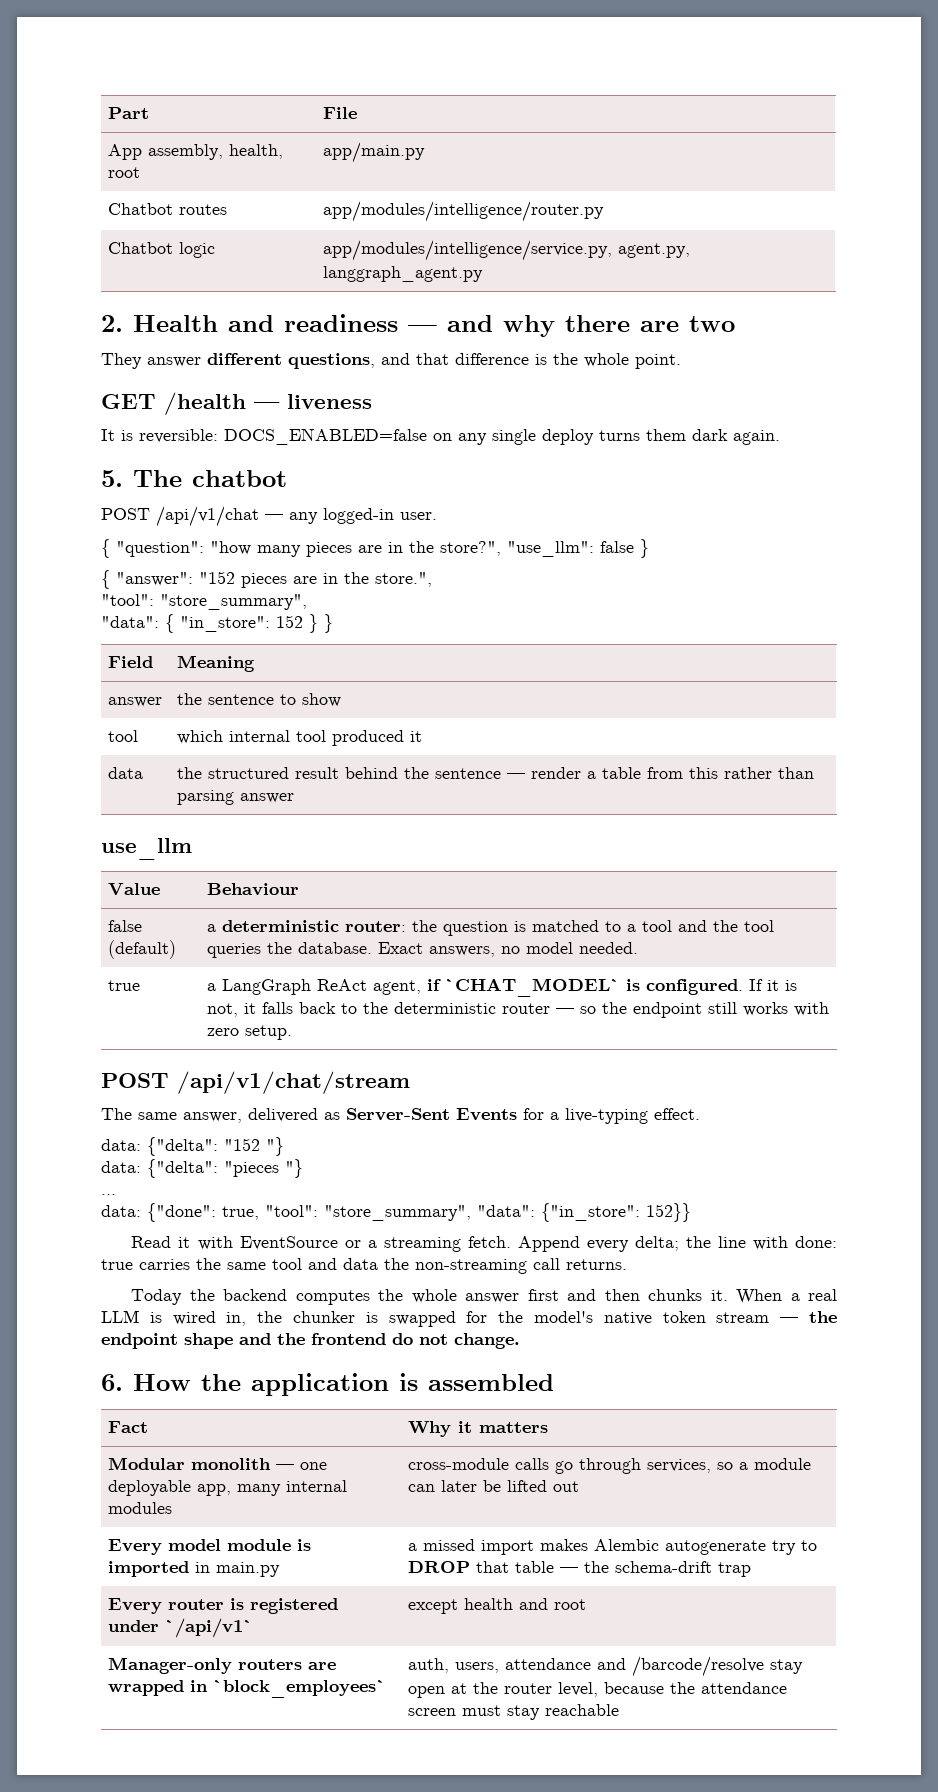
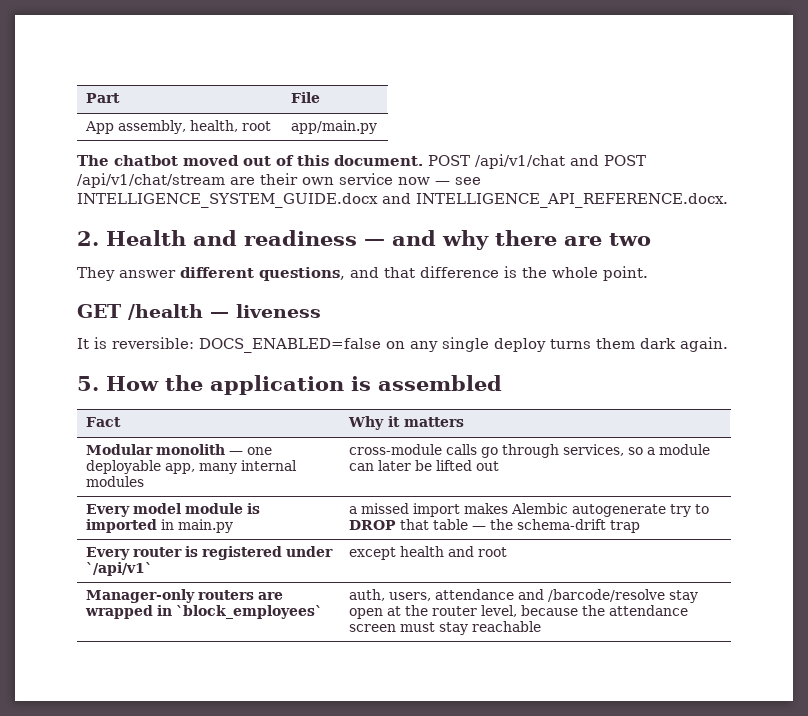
[108,203,228,215] [323,201,605,222] [108,242,216,258] [323,240,691,261] [323,266,484,282] // Chatbot routes | app/modules/intelligence/router.py // Chatbot logic | app/modules/intelligence/service.py, agent.py, langgraph_agent.py -> [77,154,646,169] [77,173,481,188] [77,193,728,208] // The chatbot moved out of this document. POST /api/v1/chat and POST /api/v1/chat/stream are their own service now — see INTELLIGENCE_SYSTEM_GUIDE.docx and INTELLIGENCE_API_REFERENCE.docx.
[133,470,287,487] [101,506,437,527] [101,539,649,558] [101,570,432,589] [101,594,307,610] [101,614,333,633] [108,656,154,668] [177,655,256,672] [108,697,163,707] [177,693,342,707] [108,730,139,742] [177,730,423,746] [108,767,144,779] [177,767,815,779] [177,790,295,805] [101,838,192,860] [108,883,161,895] [207,883,300,896] [108,920,143,932] [108,940,177,959] [207,920,775,936] [207,942,639,958] [108,980,141,991] [207,978,798,997] [207,1002,830,1018] [207,1025,293,1040] [101,1071,410,1094] [101,1108,700,1124] [101,1137,284,1156] [101,1159,303,1178] [101,1194,116,1195] [101,1203,691,1222] [131,1236,837,1252] [101,1258,627,1274] [131,1289,838,1305] [101,1310,837,1327] [101,1333,520,1349] [101,1374,123,1391] The chatbot // POST /api/v1/chat — any logged-in user. // { "question": "how many pieces are in the store?", "use_llm": false } // { "answer": "152 pieces are in the store.", // "tool": "store_summary", // "data": { "in_store": 152 } } // Field | Meaning // answer | the sentence to show // tool | which internal tool produced it // data | the structured result behind the sentence — render a table from this rather than parsing answer // use_llm // Value | Behaviour // false (default) | a deterministic router: the question is matched to a tool and the tool queries the database. Exact answers, no model needed. // true | a LangGraph ReAct agent, if `CHAT_MODEL` is configured. If it is not, it falls back to the deterministic router — so the endpoint still works with zero setup. // POST /api/v1/chat/stream // The same answer, delivered as Server-Sent Events for a live-typing effect. // data: {"delta": "152 "} // data: {"delta": "pieces "} // ... // data: {"done": true, "tool": "store_summary", "data": {"in_store": 152}} // Read it with EventSource or a streaming fetch. Append every delta; the line with done: true carries the same tool and data the non-streaming call returns. // Today the backend computes the whole answer first and then chunks it. When a real LLM is wired in, the chunker is swapped for the model's native token stream — the endpoint shape and the frontend do not change. // 6. -> (99, 383) none

